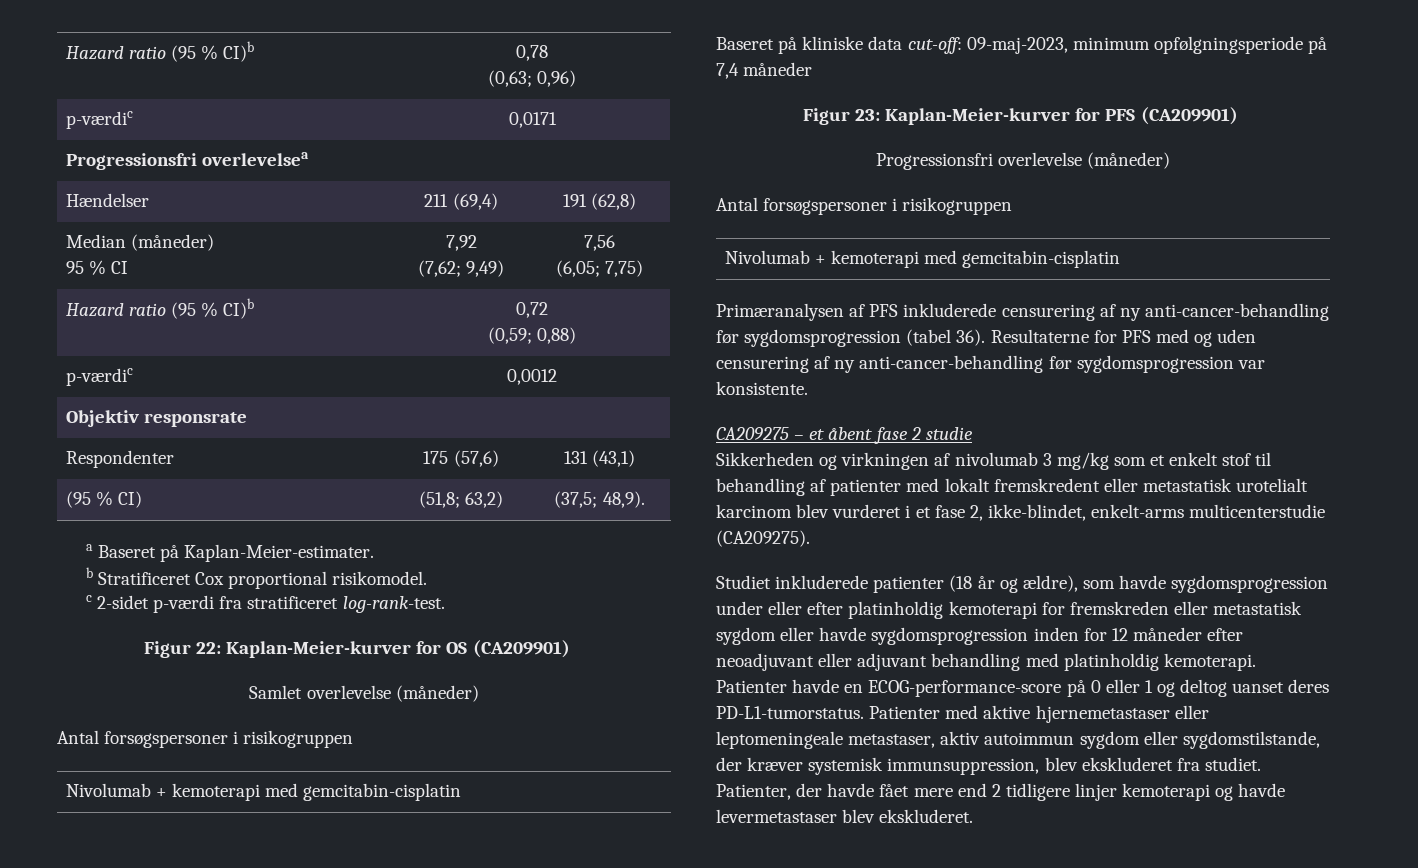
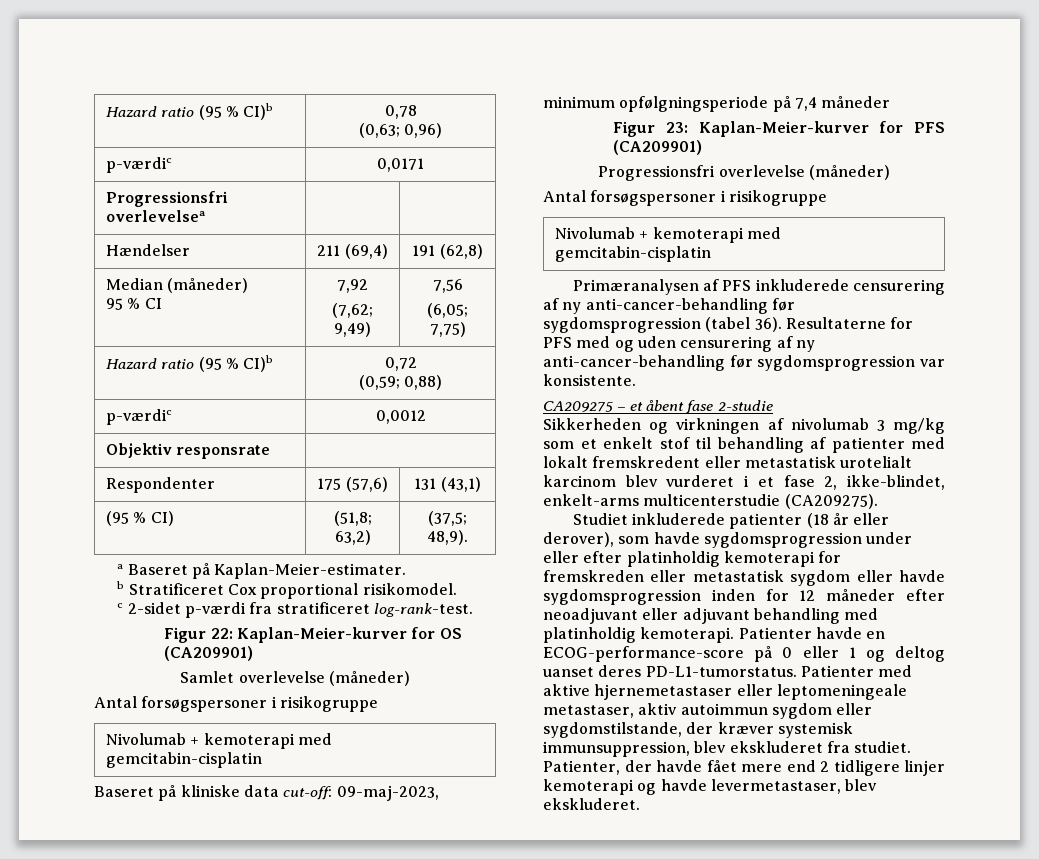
[243,730,354,748] risikogruppen -> [279,696,378,712] risikogruppe
[902,197,1013,215] risikogruppen -> [728,190,827,206] risikogruppe
[910,427,973,440] 2 studie -> [717,400,773,411] 2-studie
[999,575,1078,593] og ældre), -> [853,513,890,525] [543,532,614,547] eller derover),
[716,809,837,823] levermetastaser -> [710,779,841,794] levermetastaser,

